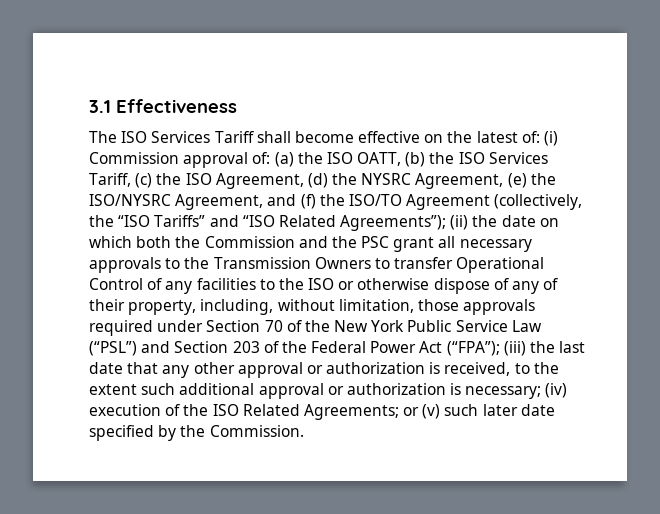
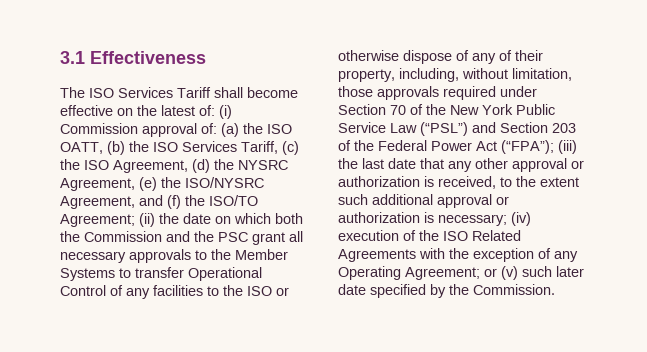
[406,194,583,210] [89,215,447,231] Agreement (collectively, the “ISO Tariffs” and “ISO Related Agreements”); -> [60,214,135,227] Agreement;
[213,257,371,269] Transmission Owners -> [235,249,288,260] [60,268,115,281] Member Systems
[303,404,399,420] Agreements; -> [338,248,578,262] [338,266,480,280] Agreements with the exception of any Operating Agreement;

